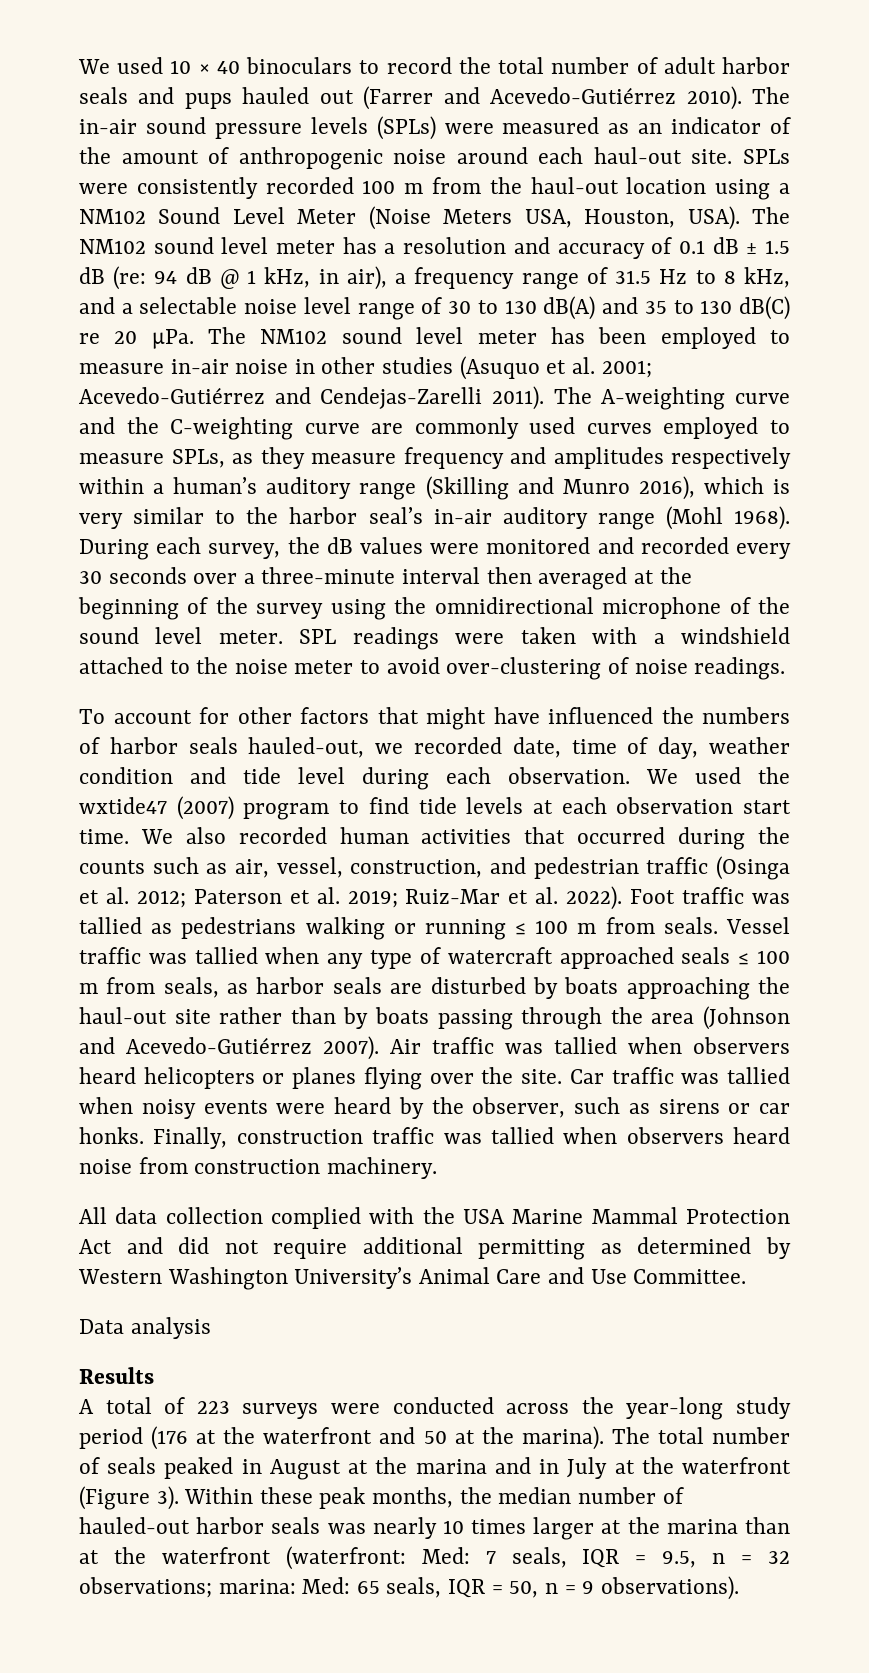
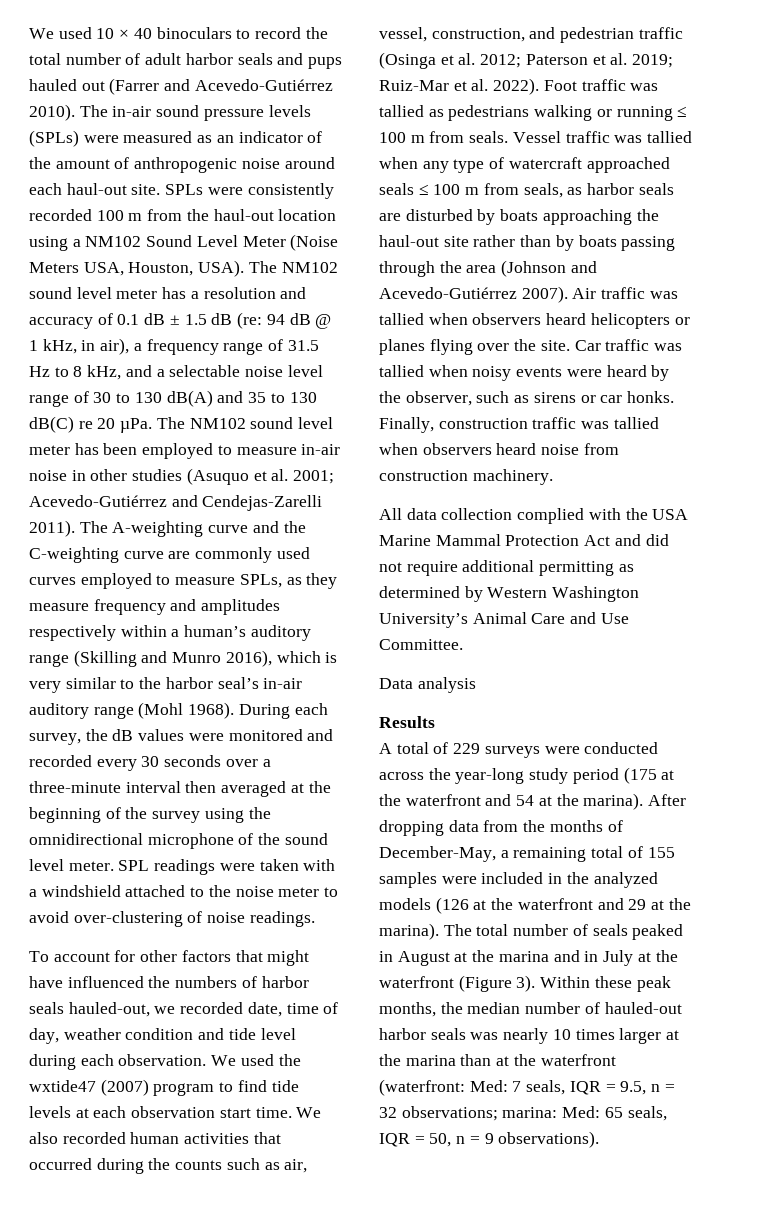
[196,1401,230,1414] 223 -> [453,743,481,754] 229
[151,1426,447,1450] (176 at the waterfront and 50 -> [623,767,675,784] [379,793,687,810] [379,820,623,836] [379,846,675,862] [379,872,658,888] [379,897,647,914] (175 at the waterfront and 54 at the marina). After dropping data from the months of December-May, a remaining total of 155 samples were included in the analyzed models (126 at the waterfront and 29

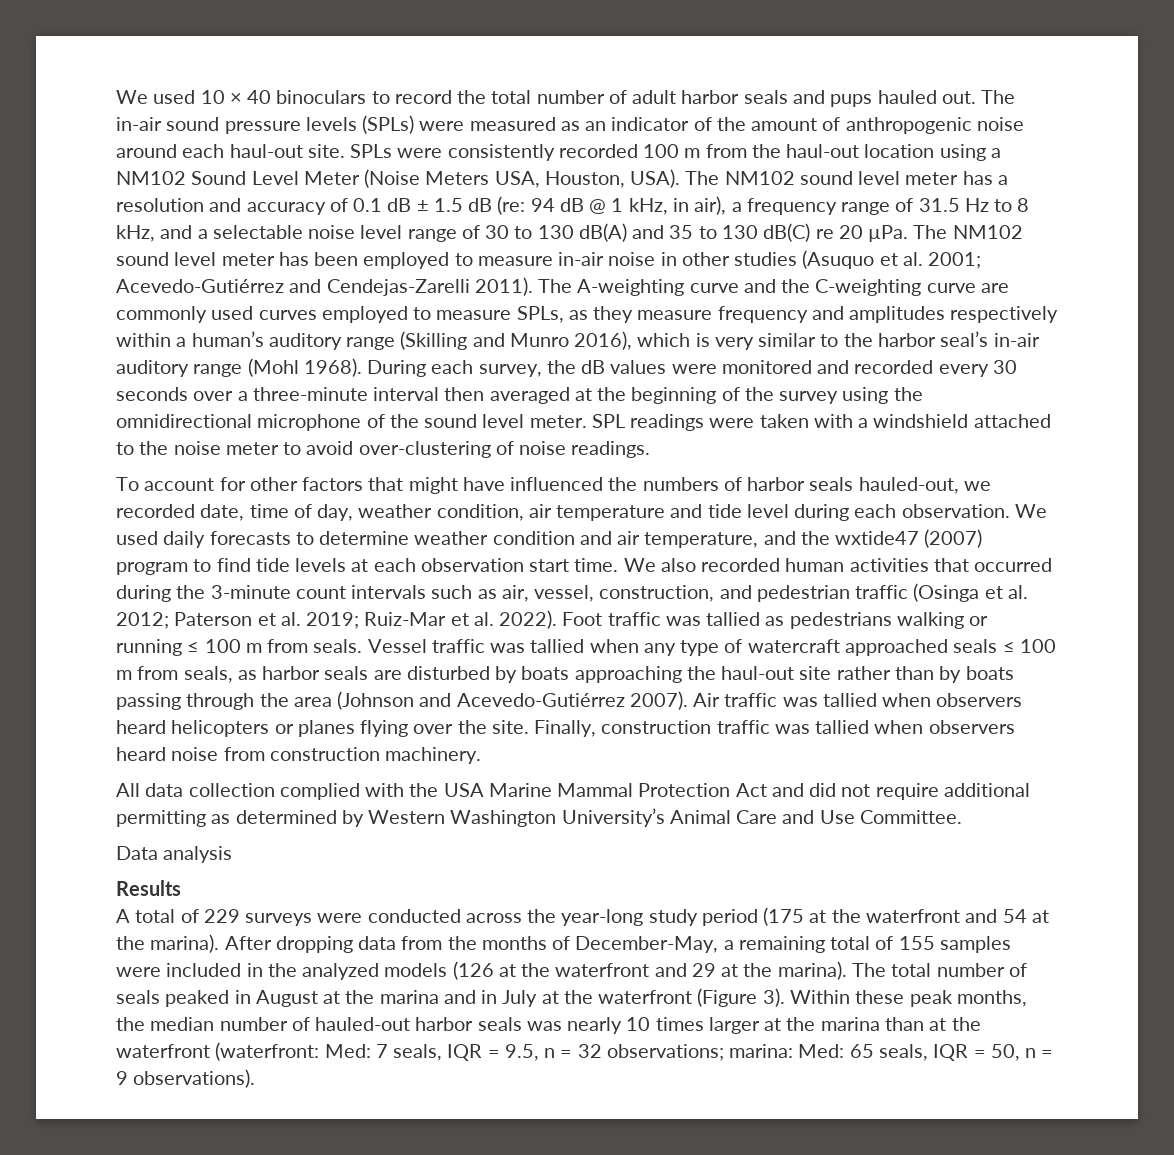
[81,78,333,95] [29,104,75,121] out (Farrer and Acevedo-Gutiérrez 2010). -> [941,91,976,104] out.
[125,1028,194,1040] condition -> [436,504,666,521] condition, air temperature
(274, 1060) none -> [163,531,796,548] daily forecasts to determine weather condition and air temperature, and
[175,1160,223,1170] counts -> [210,585,427,599] 3-minute count intervals
[574,339,683,351] [379,365,670,381] [379,391,675,406] Car traffic was tallied when noisy events were heard by the observer, such as sirens or car honks. -> (529, 727) none

